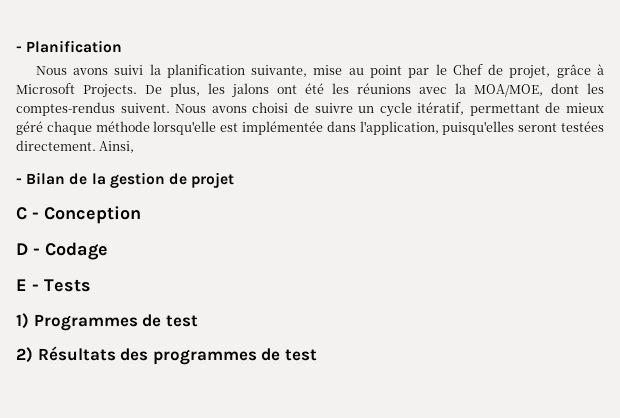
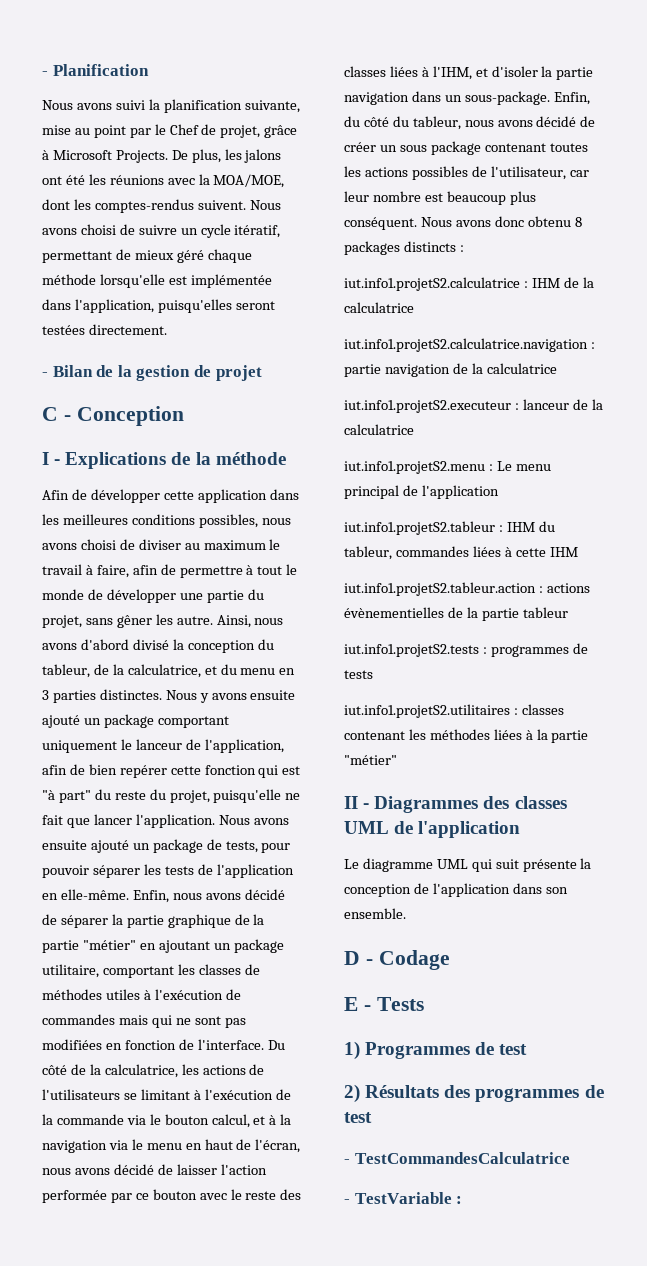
[99,141,135,153] Ainsi, -> (167, 329) none
(141, 215) none -> [42,452,286,469] [42,489,299,503] [42,514,291,528] [42,539,281,550] [42,564,298,578] [42,589,264,603] [42,614,284,628] [42,639,274,653] [42,664,296,678] [42,689,296,703] [42,714,229,728] [42,739,284,753] [42,764,301,778] [42,789,301,803] [42,814,289,828] [42,839,291,853] [42,864,294,878] [42,889,285,903] [42,914,265,928] [42,939,284,953] [42,964,260,978] [42,989,241,1000] [42,1014,246,1028] [42,1039,285,1050] [42,1064,265,1078] [42,1089,291,1100] [42,1114,292,1128] [42,1139,301,1153] [42,1164,267,1175] [42,1189,302,1203] [344,66,594,80] [344,91,590,105] [344,116,596,130] [344,141,588,155] [344,166,589,180] [344,191,536,205] [344,216,582,230] [344,241,464,255] [344,277,594,291] [344,302,414,313] [344,338,595,352] [344,363,557,377] [344,399,603,413] [344,424,414,435] [344,461,551,474] [344,485,499,499] [344,521,555,535] [344,546,578,560] [344,582,590,596] [344,607,568,621] [344,643,588,657] [344,670,373,679] [344,704,564,718] [344,729,589,743] [344,755,397,765] [344,796,567,813] [344,821,521,838] [344,858,592,872] [344,883,568,897] [344,908,406,919] // I - Explications de la méthode // Afin de développer cette application dans les meilleures conditions possibles, nous avons choisi de diviser au maximum le travail à faire, afin de permettre à tout le monde de développer une partie du projet, sans gêner les autre. Ainsi, nous avons d'abord divisé la conception du tableur, de la calculatrice, et du menu en 3 parties distinctes. Nous y avons ensuite ajouté un package comportant uniquement le lanceur de l'application, afin de bien repérer cette fonction qui est "à part" du reste du projet, puisqu'elle ne fait que lancer l'application. Nous avons ensuite ajouté un package de tests, pour pouvoir séparer les tests de l'application en elle-même. Enfin, nous avons décidé de séparer la partie graphique de la partie "métier" en ajoutant un package utilitaire, comportant les classes de méthodes utiles à l'exécution de commandes mais qui ne sont pas modifiées en fonction de l'interface. Du côté de la calculatrice, les actions de l'utilisateurs se limitant à l'exécution de la commande via le bouton calcul, et à la navigation via le menu en haut de l'écran, nous avons décidé de laisser l'action performée par ce bouton avec le reste des classes liées à l'IHM, et d'isoler la partie navigation dans un sous-package. Enfin, du côté du tableur, nous avons décidé de créer un sous package contenant toutes les actions possibles de l'utilisateur, car leur nombre est beaucoup plus conséquent. Nous avons donc obtenu 8 packages distincts : // iut.info1.projetS2.calculatrice : IHM de la calculatrice // iut.info1.projetS2.calculatrice.navigation : partie navigation de la calculatrice // iut.info1.projetS2.executeur : lanceur de la calculatrice // iut.info1.projetS2.menu : Le menu principal de l'application // iut.info1.projetS2.tableur : IHM du tableur, commandes liées à cette IHM // iut.info1.projetS2.tableur.action : actions évènementielles de la partie tableur // iut.info1.projetS2.tests : programmes de tests // iut.info1.projetS2.utilitaires : classes contenant les méthodes liées à la partie "métier" // II - Diagrammes des classes UML de l'application // Le diagramme UML qui suit présente la conception de l'application dans son ensemble.
(317, 355) none -> [344,1152,570,1164] [344,1192,463,1204] // - TestCommandesCalculatrice // - TestVariable :

